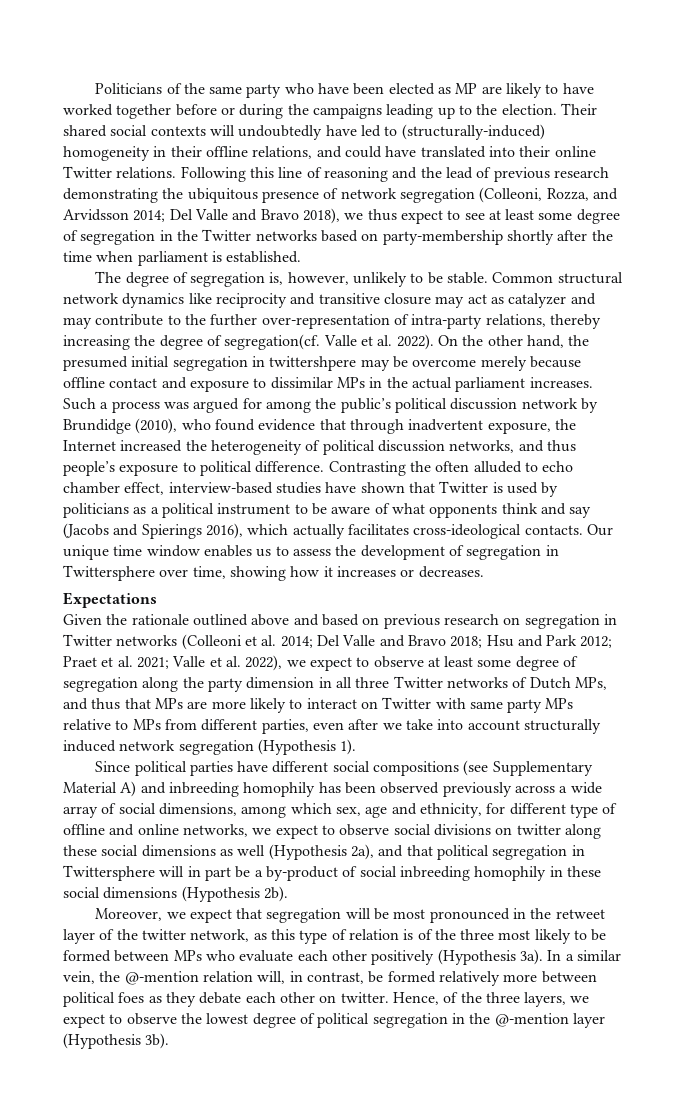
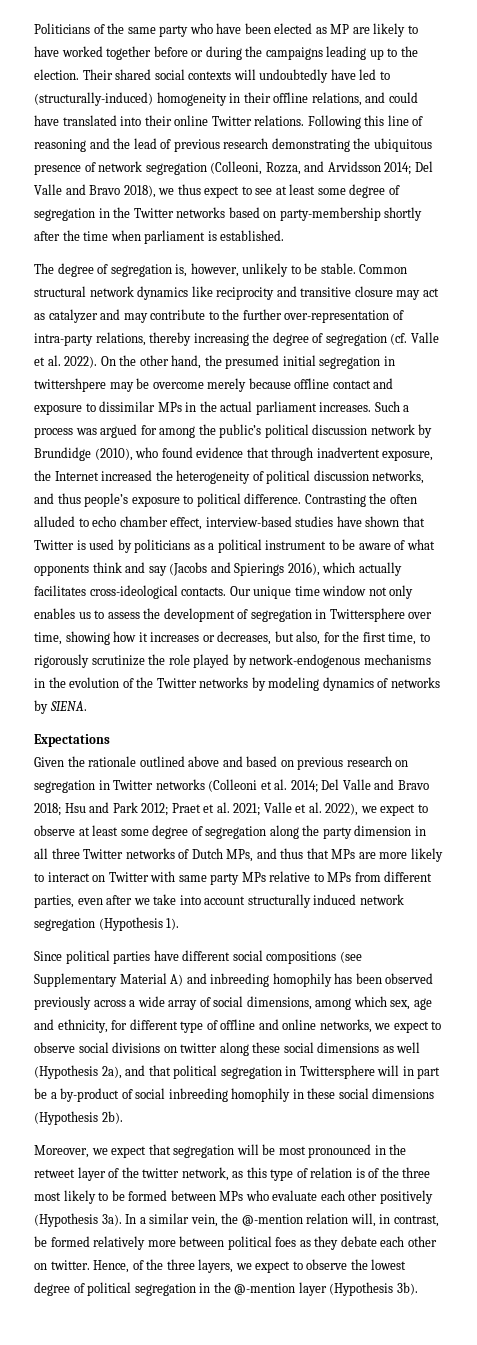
[224,334,321,350] segregation(cf. -> [325,333,408,346] segregation (cf.
(200, 551) none -> [368,585,414,599] not only
[418,566,484,578] decreases. -> [217,631,430,645] [34,654,431,668] [34,677,440,691] [34,700,87,714] decreases, but also, for the first time, to rigorously scrutinize the role played by network-endogenous mechanisms in the evolution of the Twitter networks by modeling dynamics of networks by SIENA.

